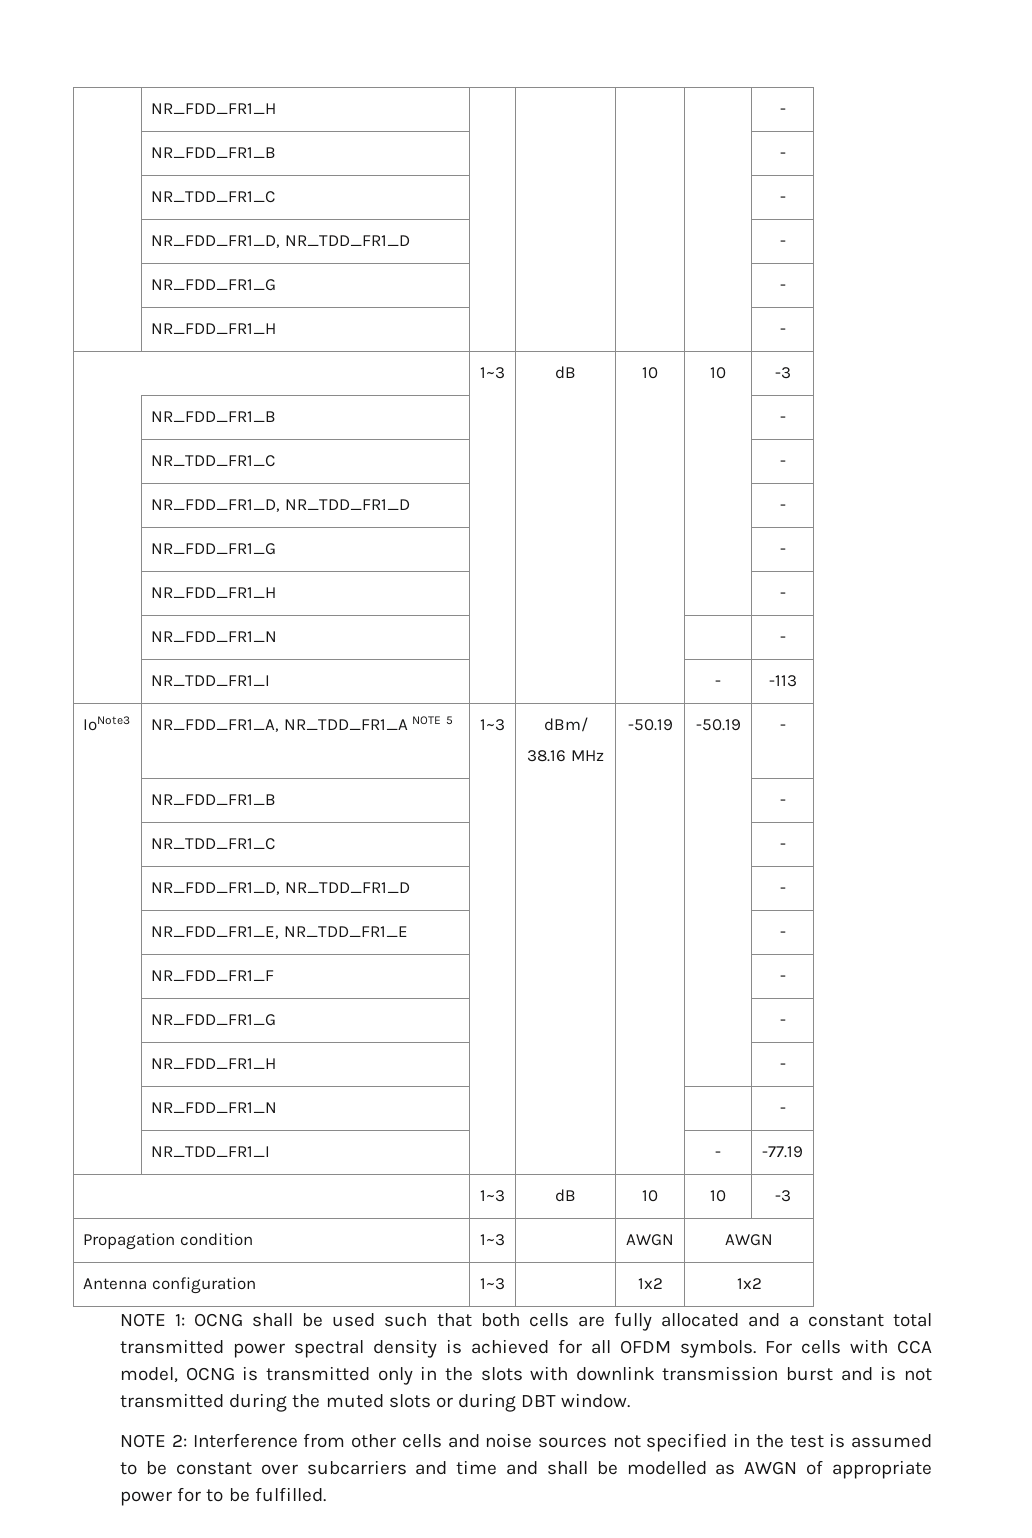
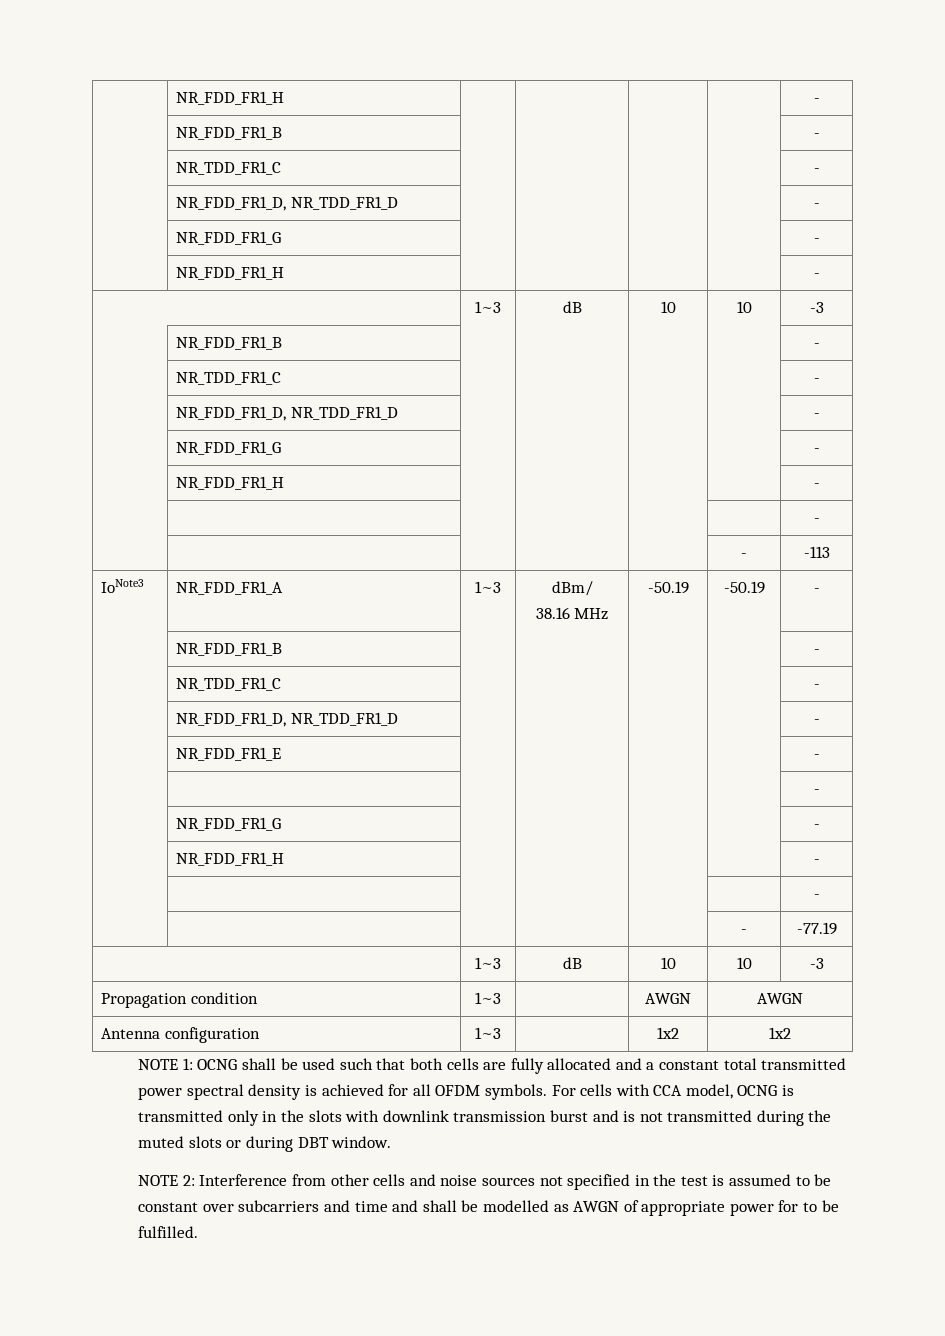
[151,631,278,642] [779,636,786,642] [151,675,271,686] NR_FDD_FR1_N | | | | | - // | NR_TDD_FR1_I -> [813,518,820,523] | | | | | - // |
[151,716,454,732] NR_FDD_FR1_A, NR_TDD_FR1_A NOTE 5 -> [176,581,284,595] NR_FDD_FR1_A
[151,926,408,939] [779,931,786,937] [151,970,275,981] [779,975,786,981] [151,1014,277,1026] [779,1019,786,1025] [151,1058,277,1069] [779,1063,786,1069] [151,1102,278,1113] [779,1107,786,1113] [151,1146,271,1157] NR_FDD_FR1_E, NR_TDD_FR1_E | | | | | - // | NR_FDD_FR1_F | | | | | - // | NR_FDD_FR1_G | | | | | - // | NR_FDD_FR1_H | | | | | - // | NR_FDD_FR1_N | | | | | - // | NR_TDD_FR1_I -> [176,747,282,761] [813,754,820,759] [813,789,820,794] [176,817,282,831] [813,824,820,829] [176,852,285,866] [813,859,820,864] [813,894,820,899] NR_FDD_FR1_E | | | | | - // | | | | | | - // | NR_FDD_FR1_G | | | | | - // | NR_FDD_FR1_H | | | | | - // | | | | | | - // |

